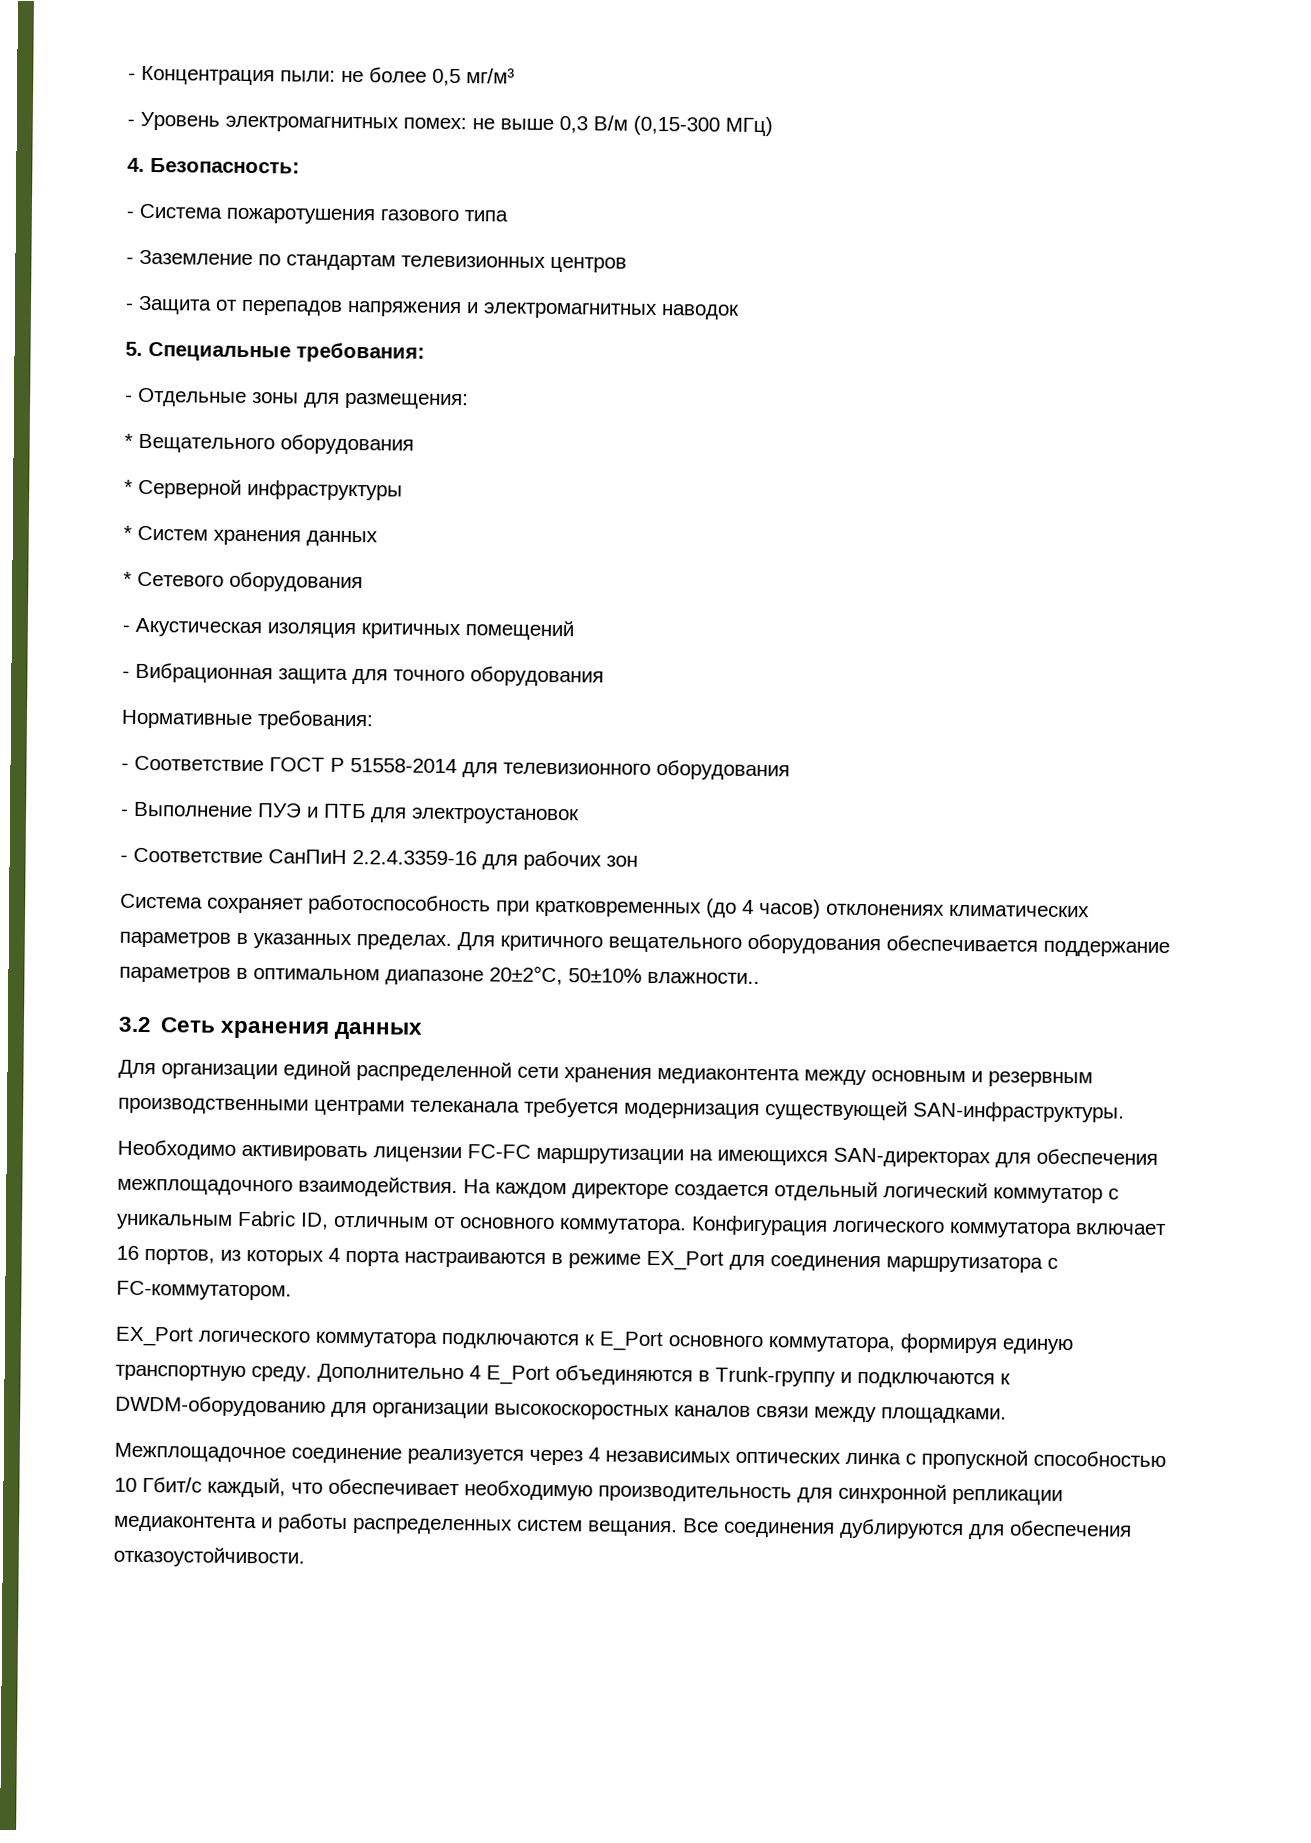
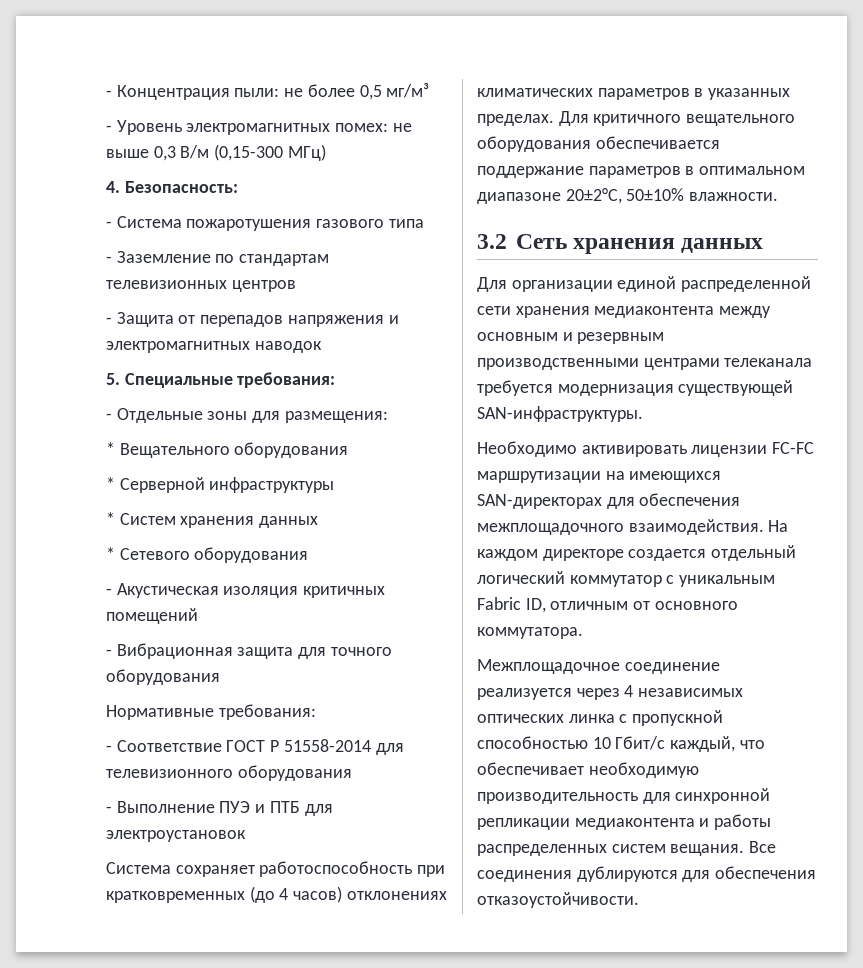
[120,847,638,871] // - Соответствие СанПиН 2.2.4.3359-16 для рабочих зон -> (246, 836) none
[647,971,760,985] влажности.. -> [689,192,779,201] влажности.
[691,1215,1167,1239] [116,1245,1058,1273] [116,1280,292,1301] [115,1326,1073,1355] [115,1363,1011,1389] [115,1395,1007,1424] Конфигурация логического коммутатора включает 16 портов, из которых 4 порта настраиваются в режиме EX_Port для соединения маршрутизатора с FC-коммутатором. // EX_Port логического коммутатора подключаются к E_Port основного коммутатора, формируя единую транспортную среду. Дополнительно 4 E_Port объединяются в Trunk-группу и подключаются к DWDM-оборудованию для организации высокоскоростных каналов связи между площадками. -> (583, 633) none

